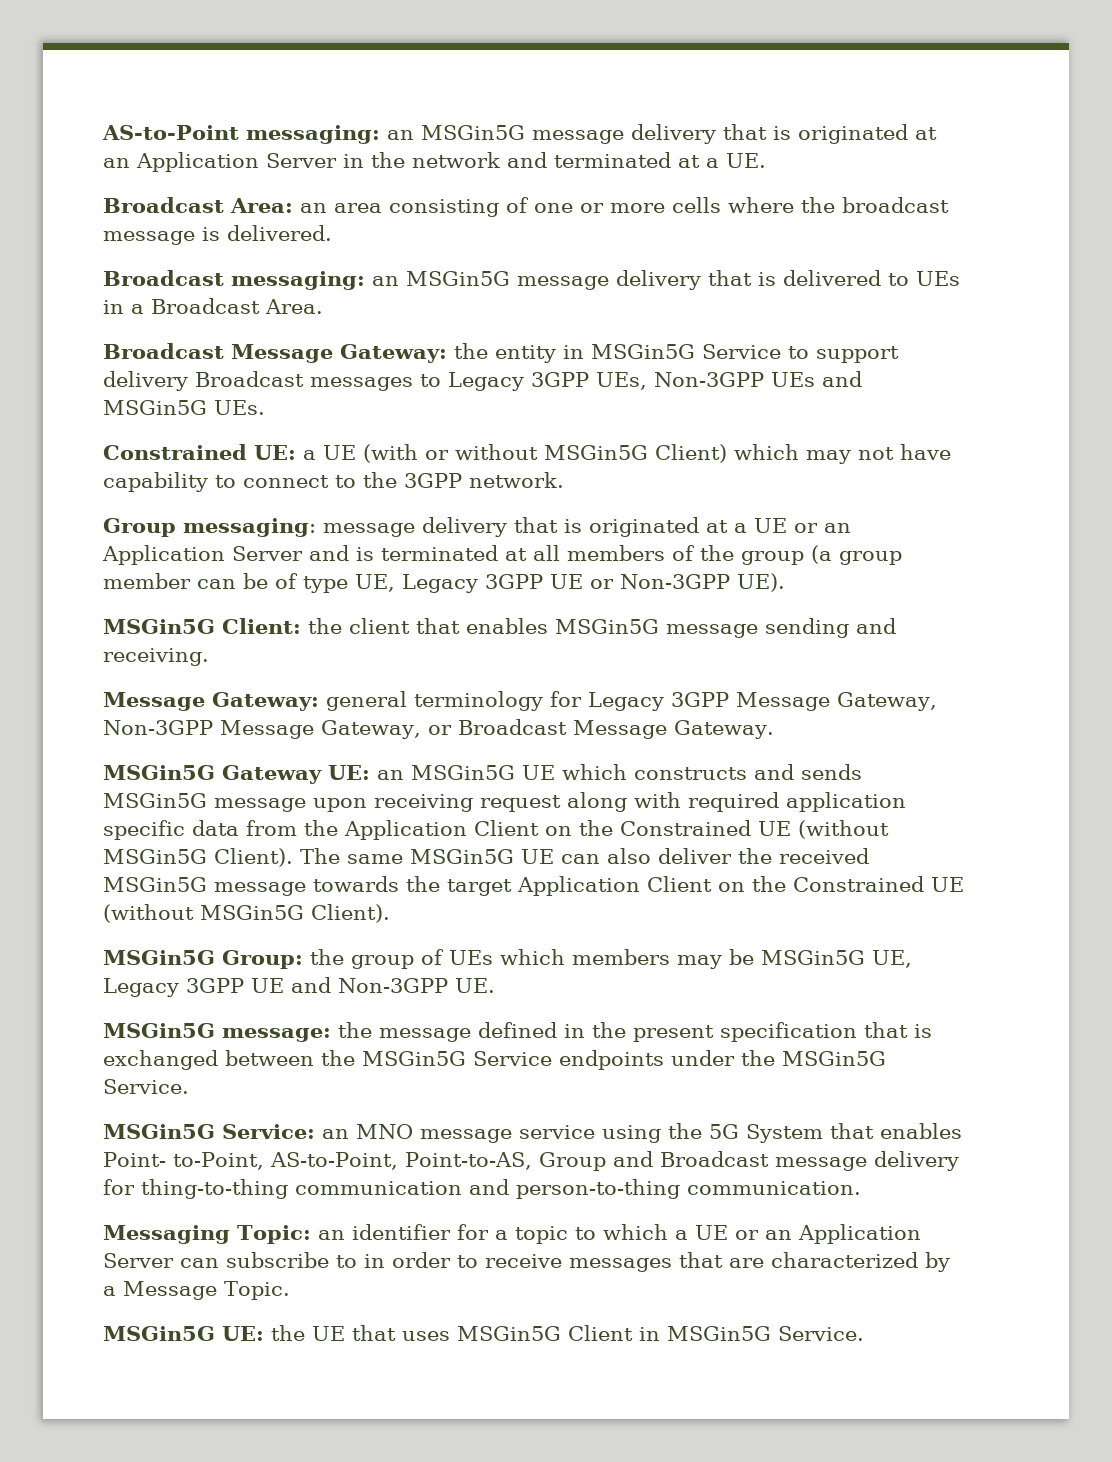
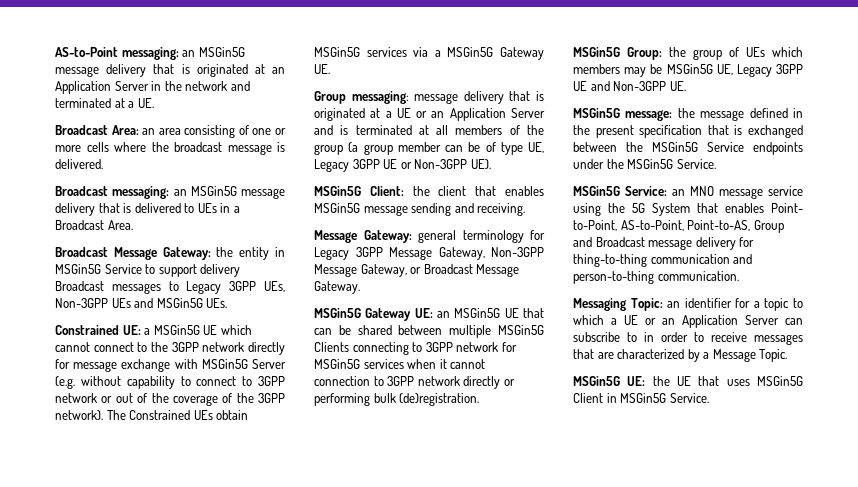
[323,444,951,464] [103,472,564,492] UE (with or without MSGin5G Client) which may not have capability to connect to the 3GPP network. -> [153,325,252,335] [55,342,285,355] [55,359,287,372] [55,376,285,389] [55,393,285,406] [55,410,249,420] [314,47,544,60] [314,64,330,74] MSGin5G UE which cannot connect to the 3GPP network directly for message exchange with MSGin5G Server (e.g. without capability to connect to 3GPP network or out of the coverage of the 3GPP network). The Constrained UEs obtain MSGin5G services via a MSGin5G Gateway UE.
[562,764,862,780] [103,792,906,812] [103,820,889,840] [103,848,869,867] [103,876,964,896] [103,904,390,923] which constructs and sends MSGin5G message upon receiving request along with required application specific data from the Application Client on the Constrained UE (without MSGin5G Client). The same MSGin5G UE can also deliver the received MSGin5G message towards the target Application Client on the Constrained UE (without MSGin5G Client). -> [523,308,544,318] [314,325,544,338] [314,342,517,355] [314,359,486,369] [314,376,515,389] [314,393,480,406] that can be shared between multiple MSGin5G Clients connecting to 3GPP network for MSGin5G services when it cannot connection to 3GPP network directly or performing bulk (de)registration.

